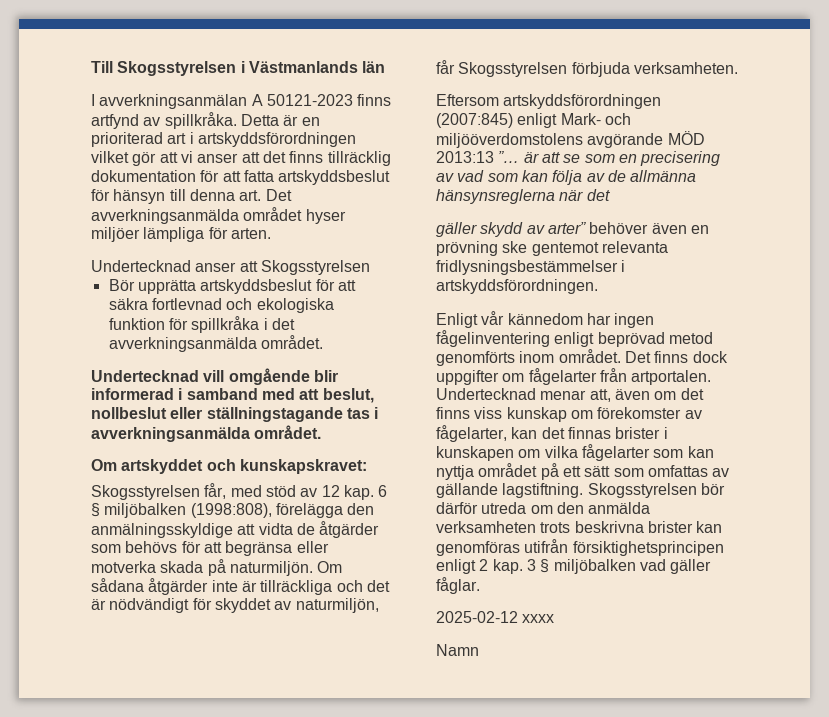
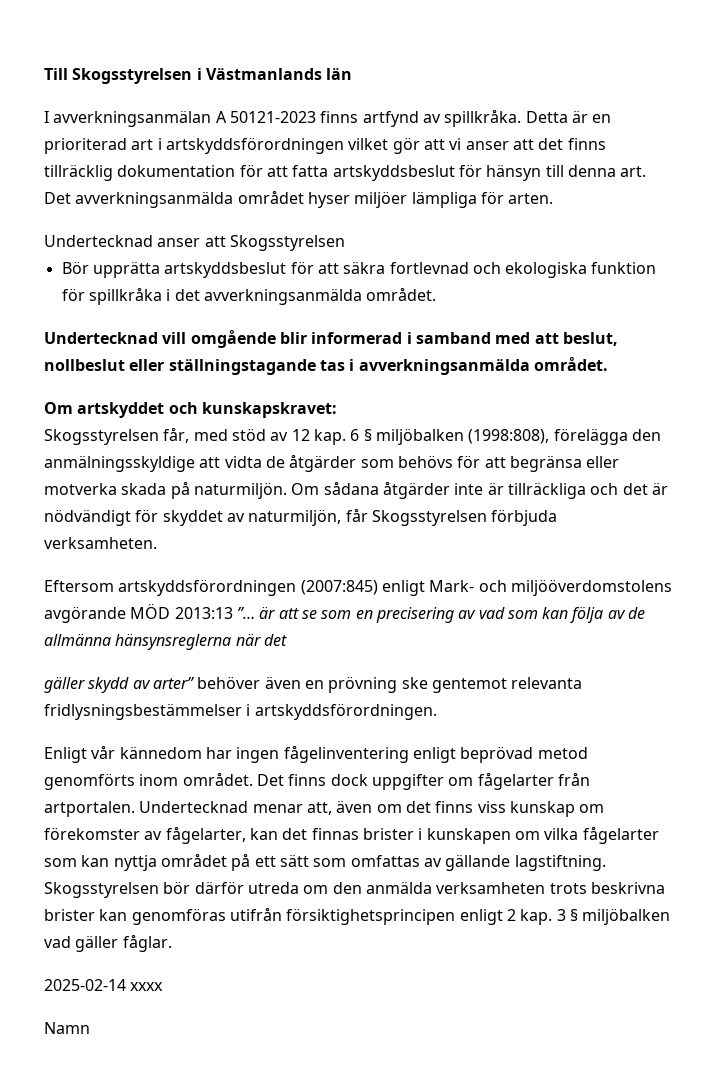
[436,611,518,623] 2025-02-12 -> [44,979,126,991] 2025-02-14

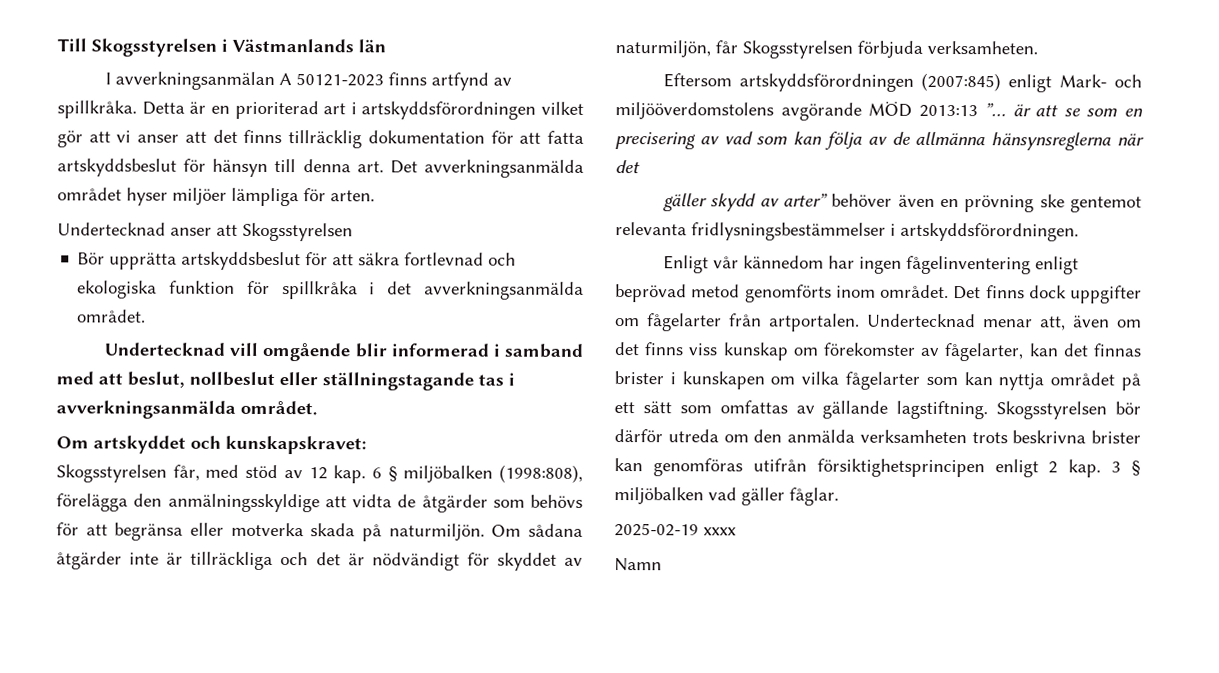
[44,979,126,991] 2025-02-14 -> [614,523,699,537] 2025-02-19

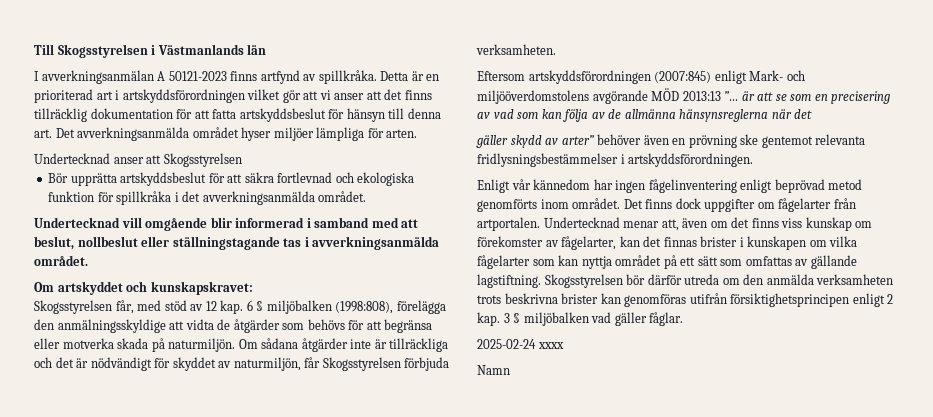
[614,523,699,537] 2025-02-19 -> [477,339,536,349] 2025-02-24

